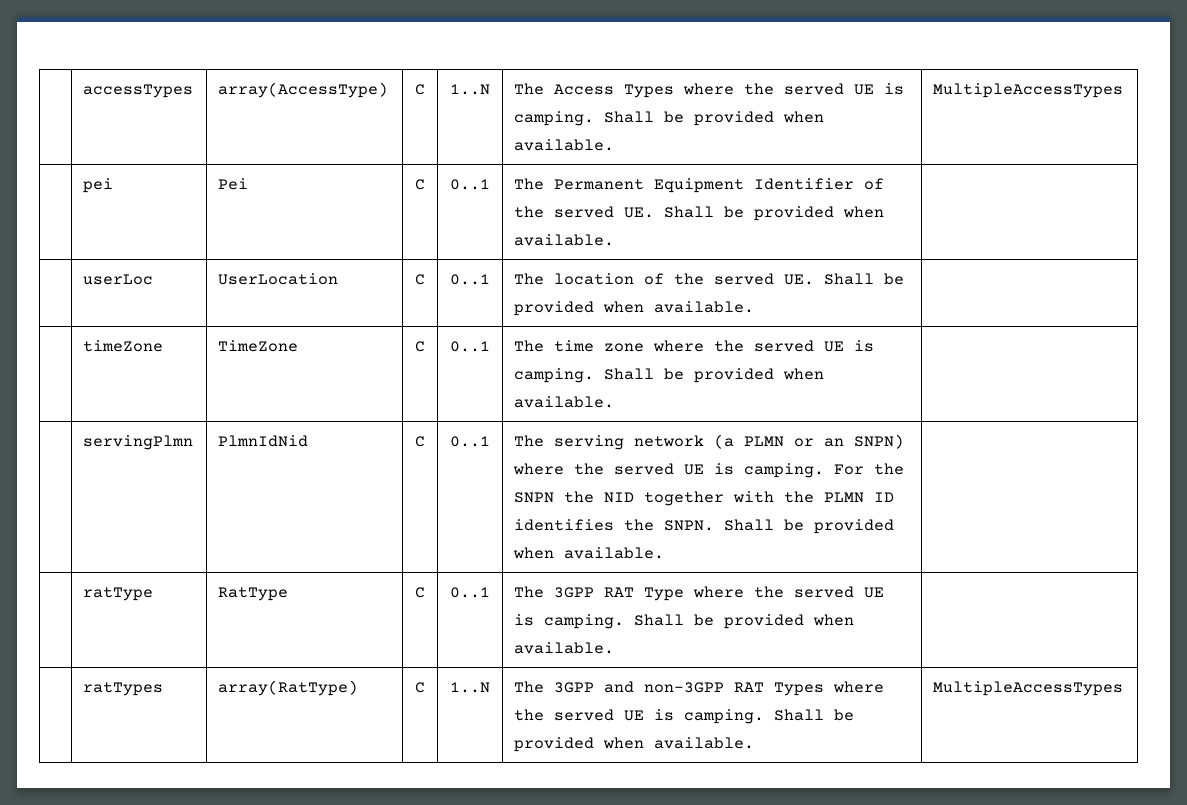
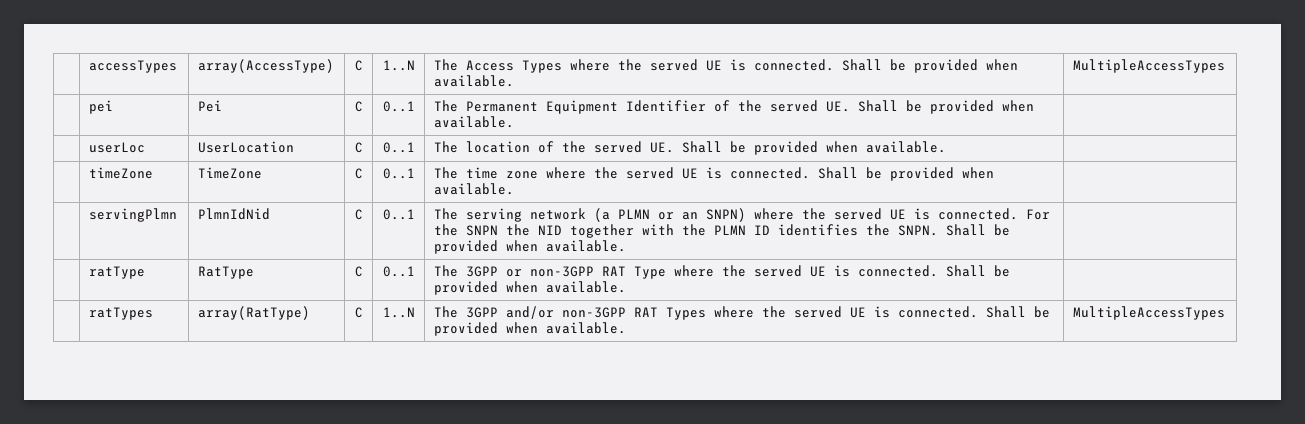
[514,111,595,126] camping. -> [753,59,834,71] connected.
[514,368,595,383] camping. -> [729,167,810,179] connected.
[744,463,825,478] camping. -> [937,208,1018,220] connected.
(595, 592) none -> [505,266,594,277] or non-3GPP
[544,614,625,629] camping. -> [857,265,938,277] connected.
[604,681,635,693] and -> [505,306,554,319] and/or
[684,709,765,724] camping. -> [897,306,978,318] connected.

